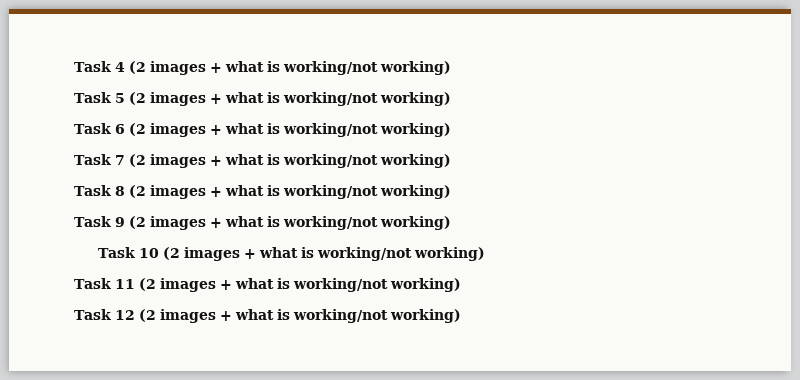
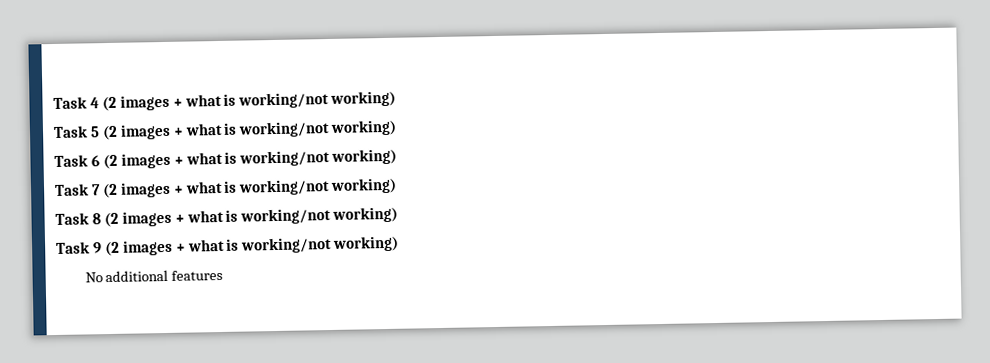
[98,247,486,261] [74,278,461,292] [74,309,461,323] Task 10 (2 images + what is working/not working) // Task 11 (2 images + what is working/not working) // Task 12 (2 images + what is working/not working) -> [84,269,224,283] No additional features

